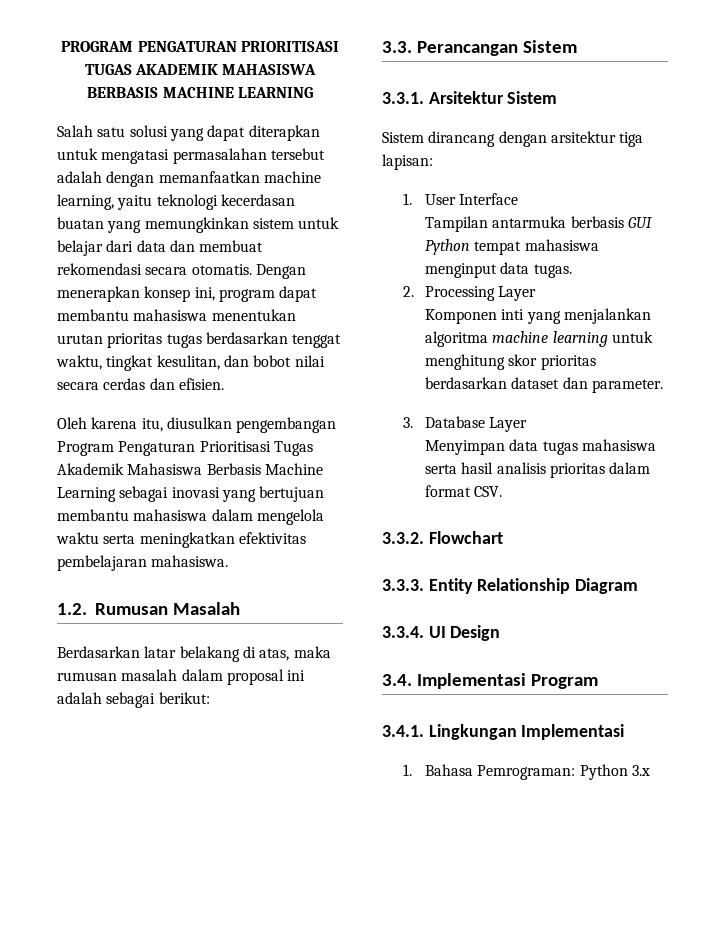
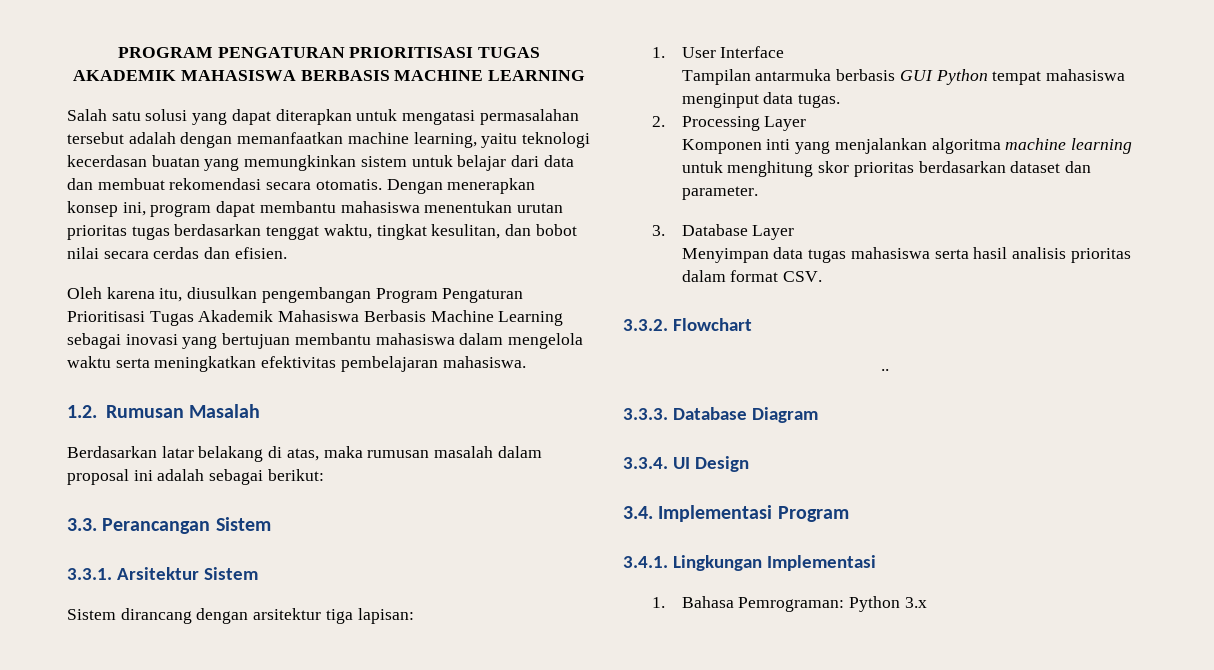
(503, 537) none -> [881,369,889,371] // ..
[428,578,571,594] Entity Relationship -> [672,407,747,420] Database

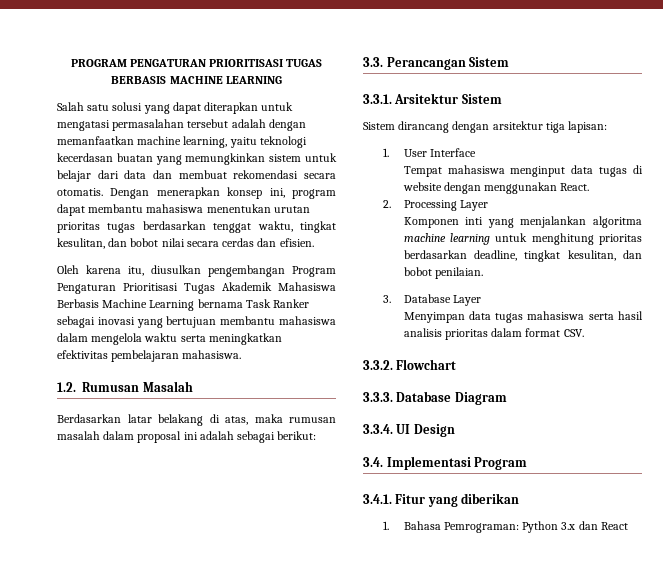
[73,70,296,81] AKADEMIK MAHASISWA -> (323, 63) none
(564, 318) none -> [197,299,310,308] bernama Task Ranker
[681,69,1126,85] [681,92,841,108] Tampilan antarmuka berbasis GUI Python tempat mahasiswa menginput data tugas. -> [403,165,643,177] [402,182,590,194] Tempat mahasiswa menginput data tugas di website dengan menggunakan React.
[818,161,850,173] skor -> (594, 239) none
[1010,161,1092,173] [681,186,758,200] dataset dan parameter. -> [474,250,642,262] [403,267,483,279] deadline, tingkat kesulitan, dan bobot penilaian.
[881,369,889,371] // .. -> (457, 364) none
[672,555,876,571] Lingkungan Implementasi -> [395,493,520,507] Fitur yang diberikan
(927, 602) none -> [578,521,628,530] dan React

